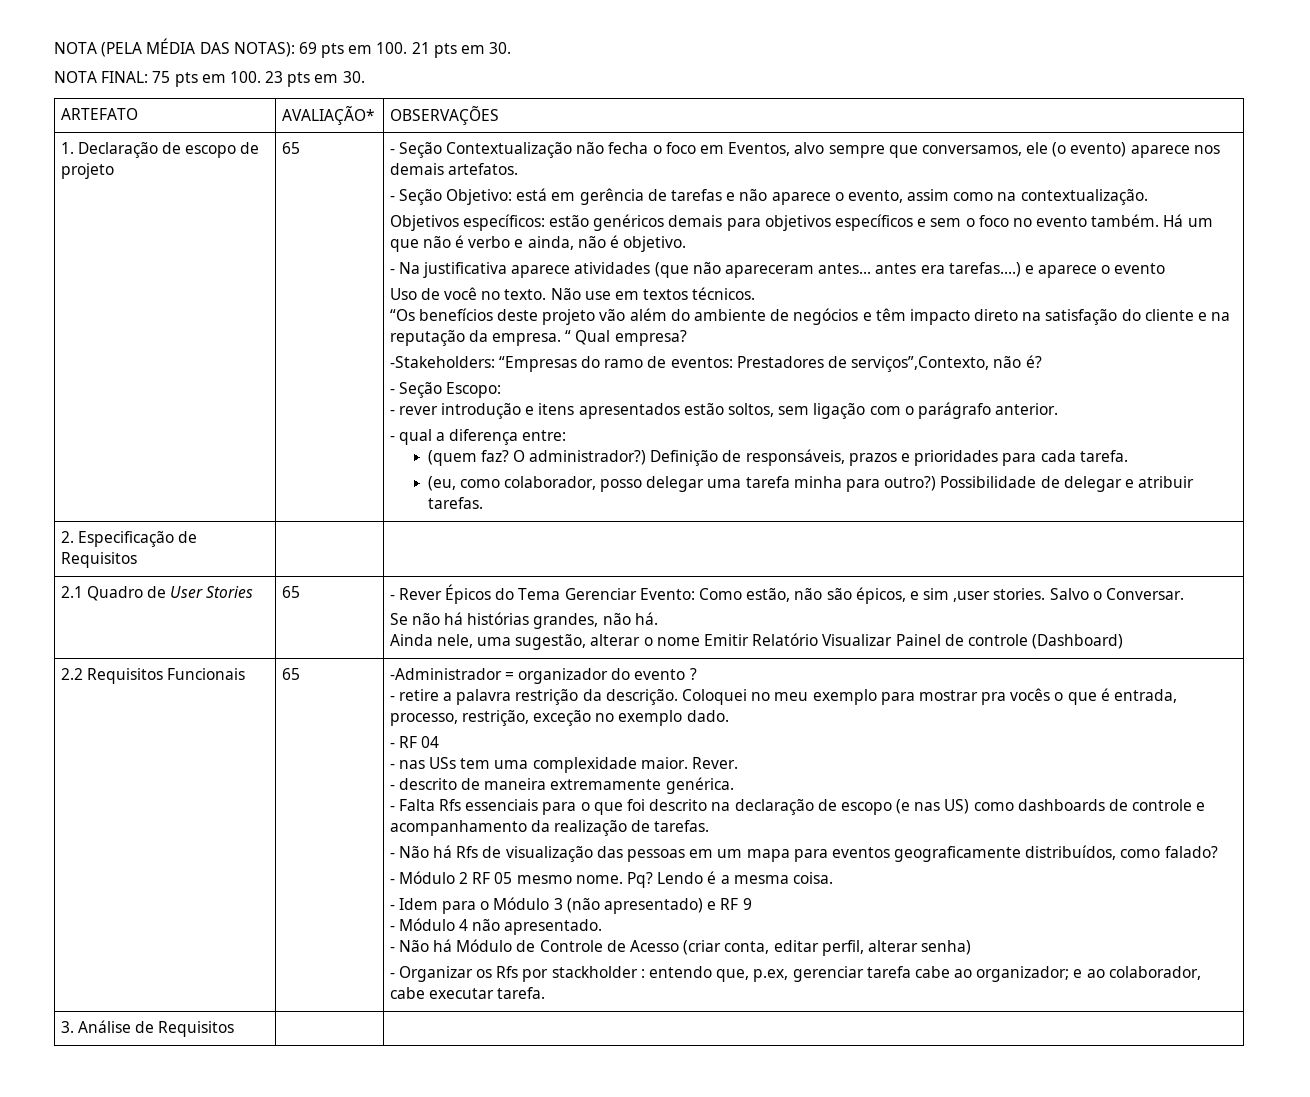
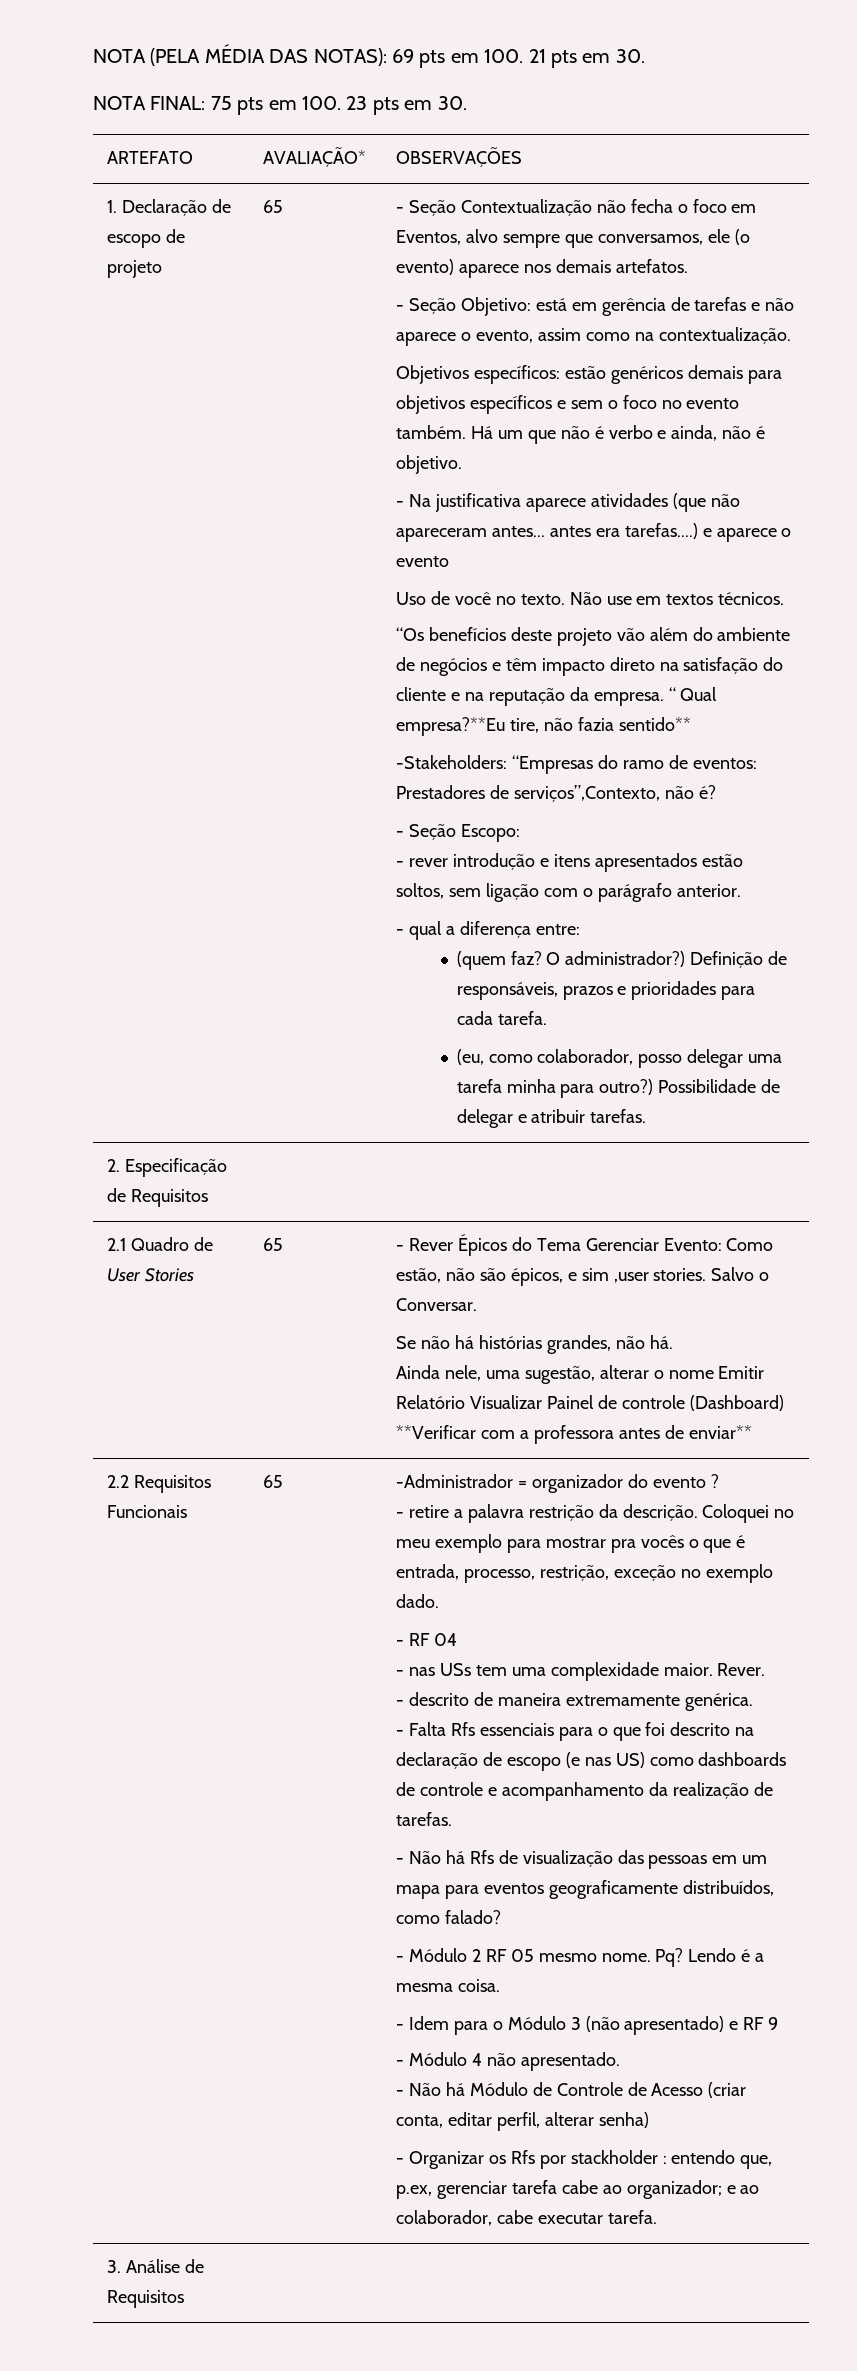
[614,330,687,346] empresa? -> [396,717,691,736] empresa?**Eu tire, não fazia sentido**
(1124, 641) none -> [396,1425,752,1444] **Verificar com a professora antes de enviar**

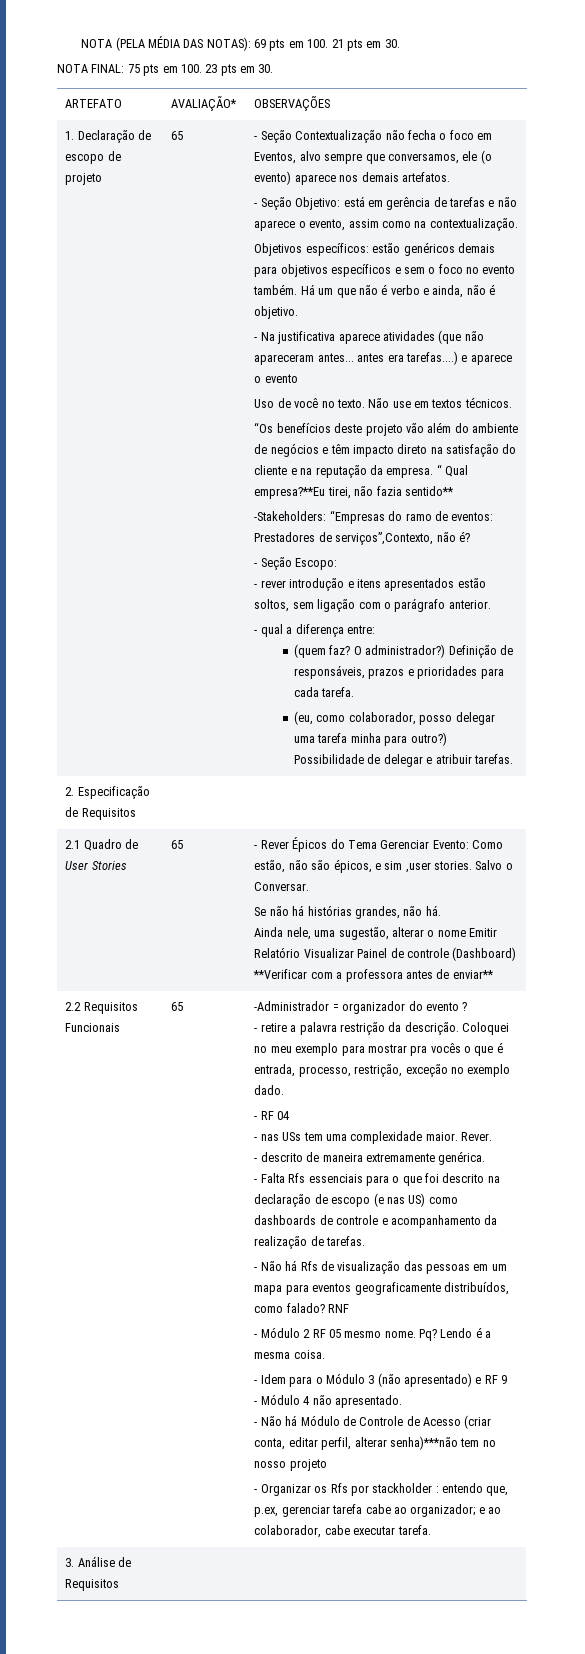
[510,718,540,733] tire, -> [327,487,351,499] tirei,
(502, 1917) none -> [328,1304,350,1313] RNF
[598,2112,649,2128] senha) -> [389,1436,496,1450] [254,1459,327,1471] senha)***não tem no nosso projeto

